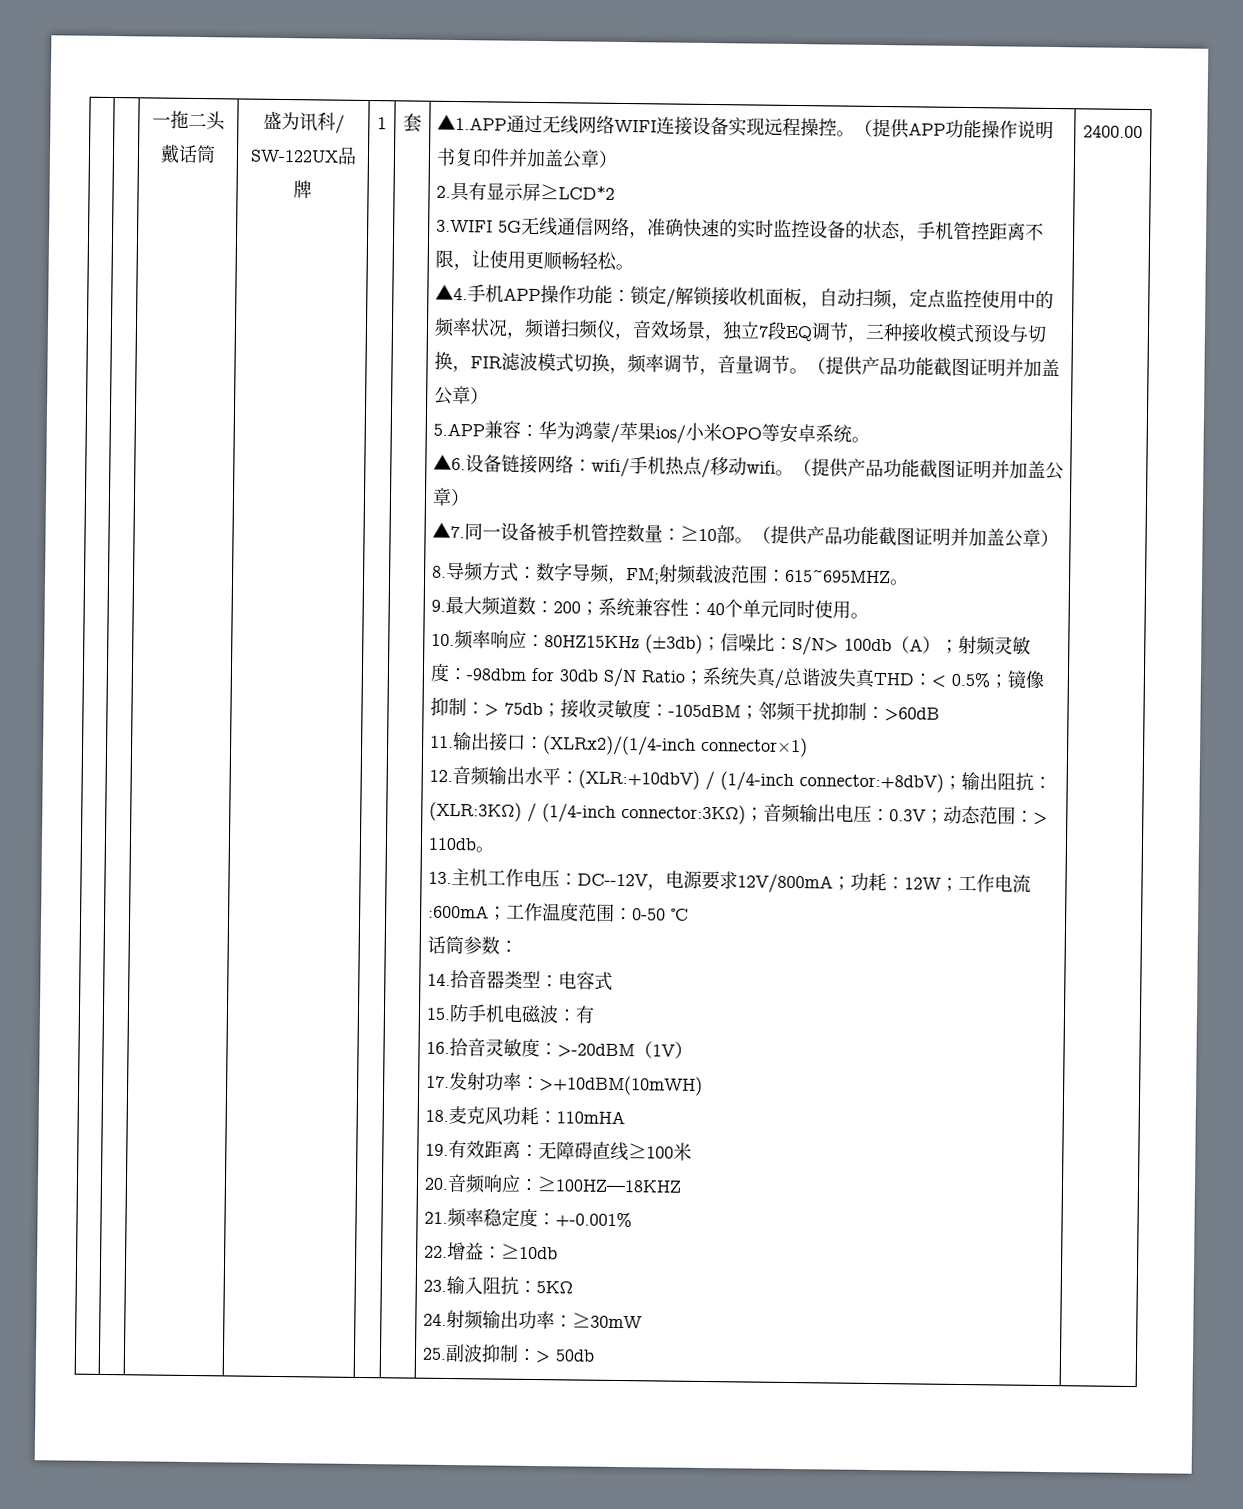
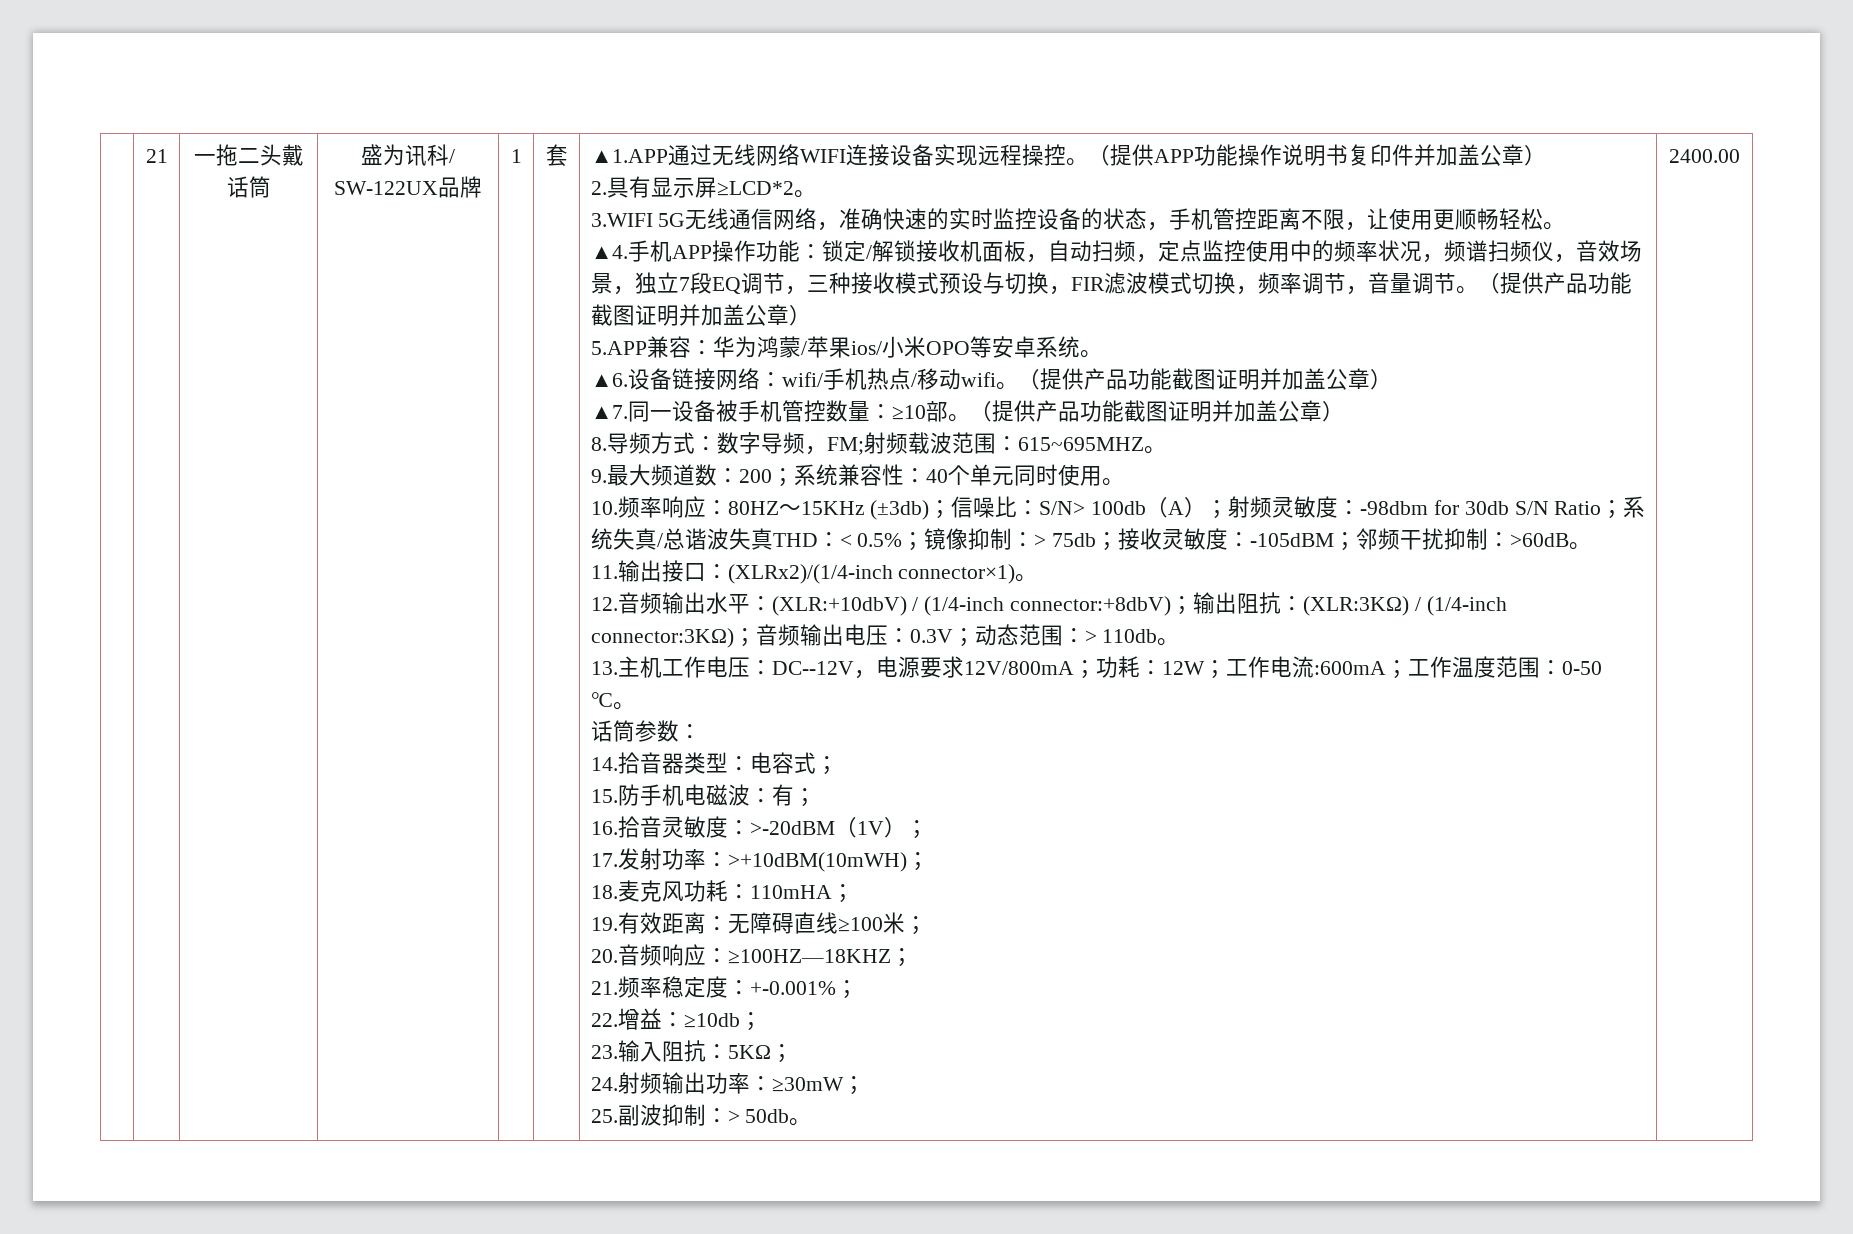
(152, 121) | -> [145,149,168,163] | 21
(615, 192) none -> [793,190,816,198] 。
[543,635,640,649] 80HZ15KHz -> [727,501,865,515] 80HZ～15KHz
(940, 714) none -> [1569,542,1592,550] 。
(808, 747) none -> [1015,574,1038,582] 。
(689, 914) none -> [612,702,635,710] 。
(613, 981) none -> [815,756,838,775] ；
(595, 1014) none -> [793,788,816,807] ；
(693, 1050) none -> [905,820,928,839] ；
(703, 1085) none -> [906,852,929,871] ；
(625, 1117) none -> [831,884,854,903] ；
(692, 1151) none -> [904,916,927,935] ；
(682, 1184) none -> [890,948,913,967] ；
(632, 1219) none -> [835,980,858,999] ；
(558, 1251) none -> [739,1012,762,1031] ；
(573, 1287) none -> [770,1044,793,1063] ；
(642, 1320) none -> [842,1076,865,1095] ；
(595, 1355) none -> [789,1118,812,1126] 。

